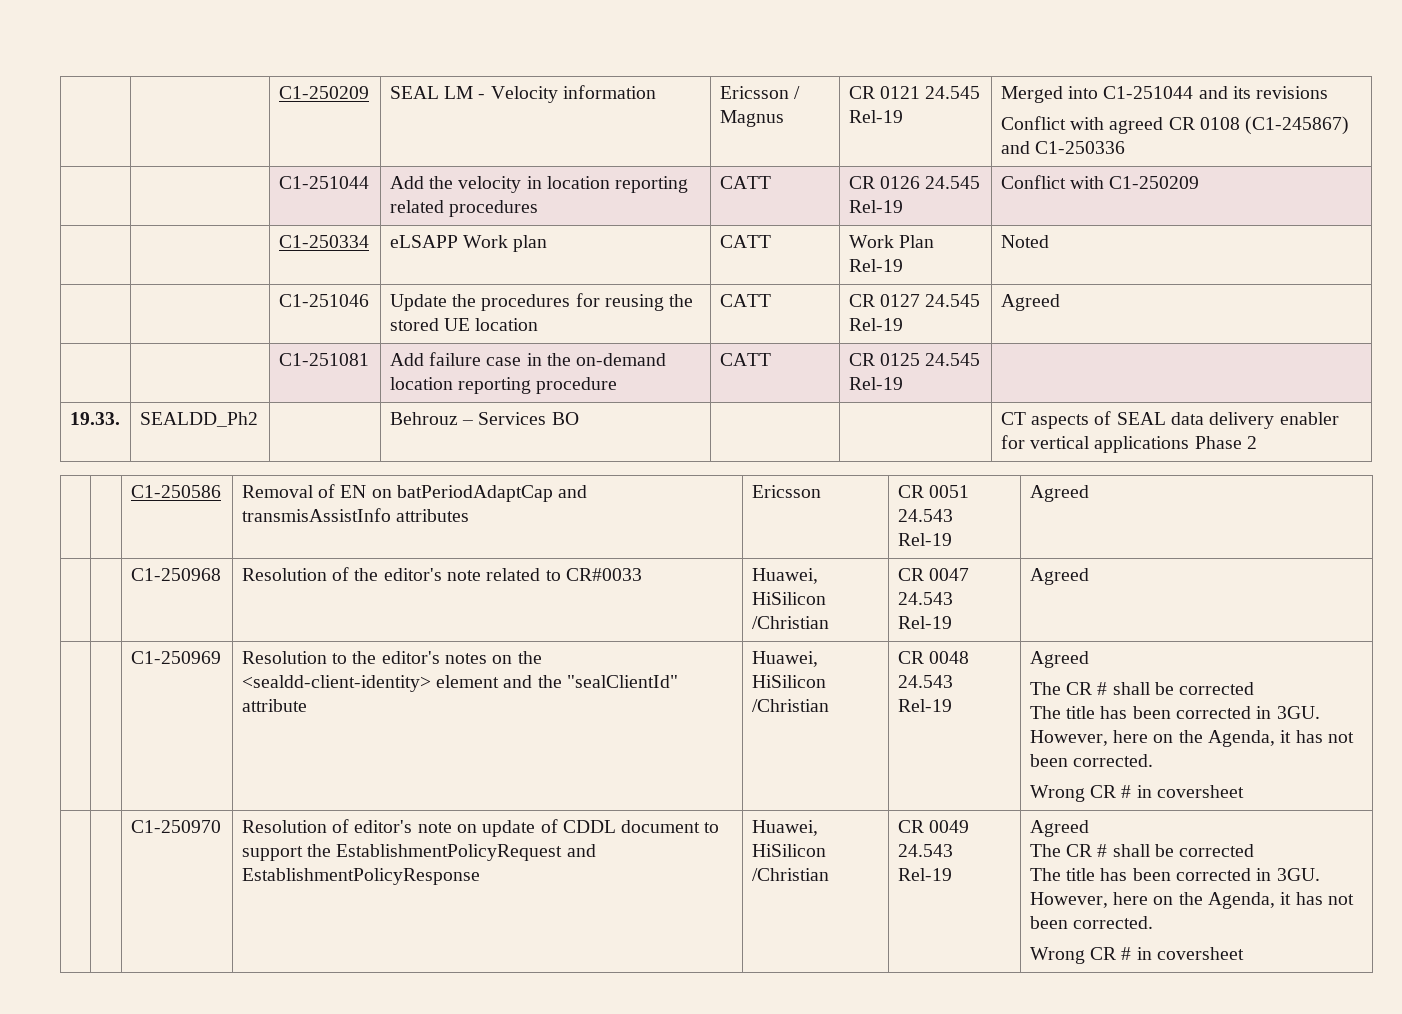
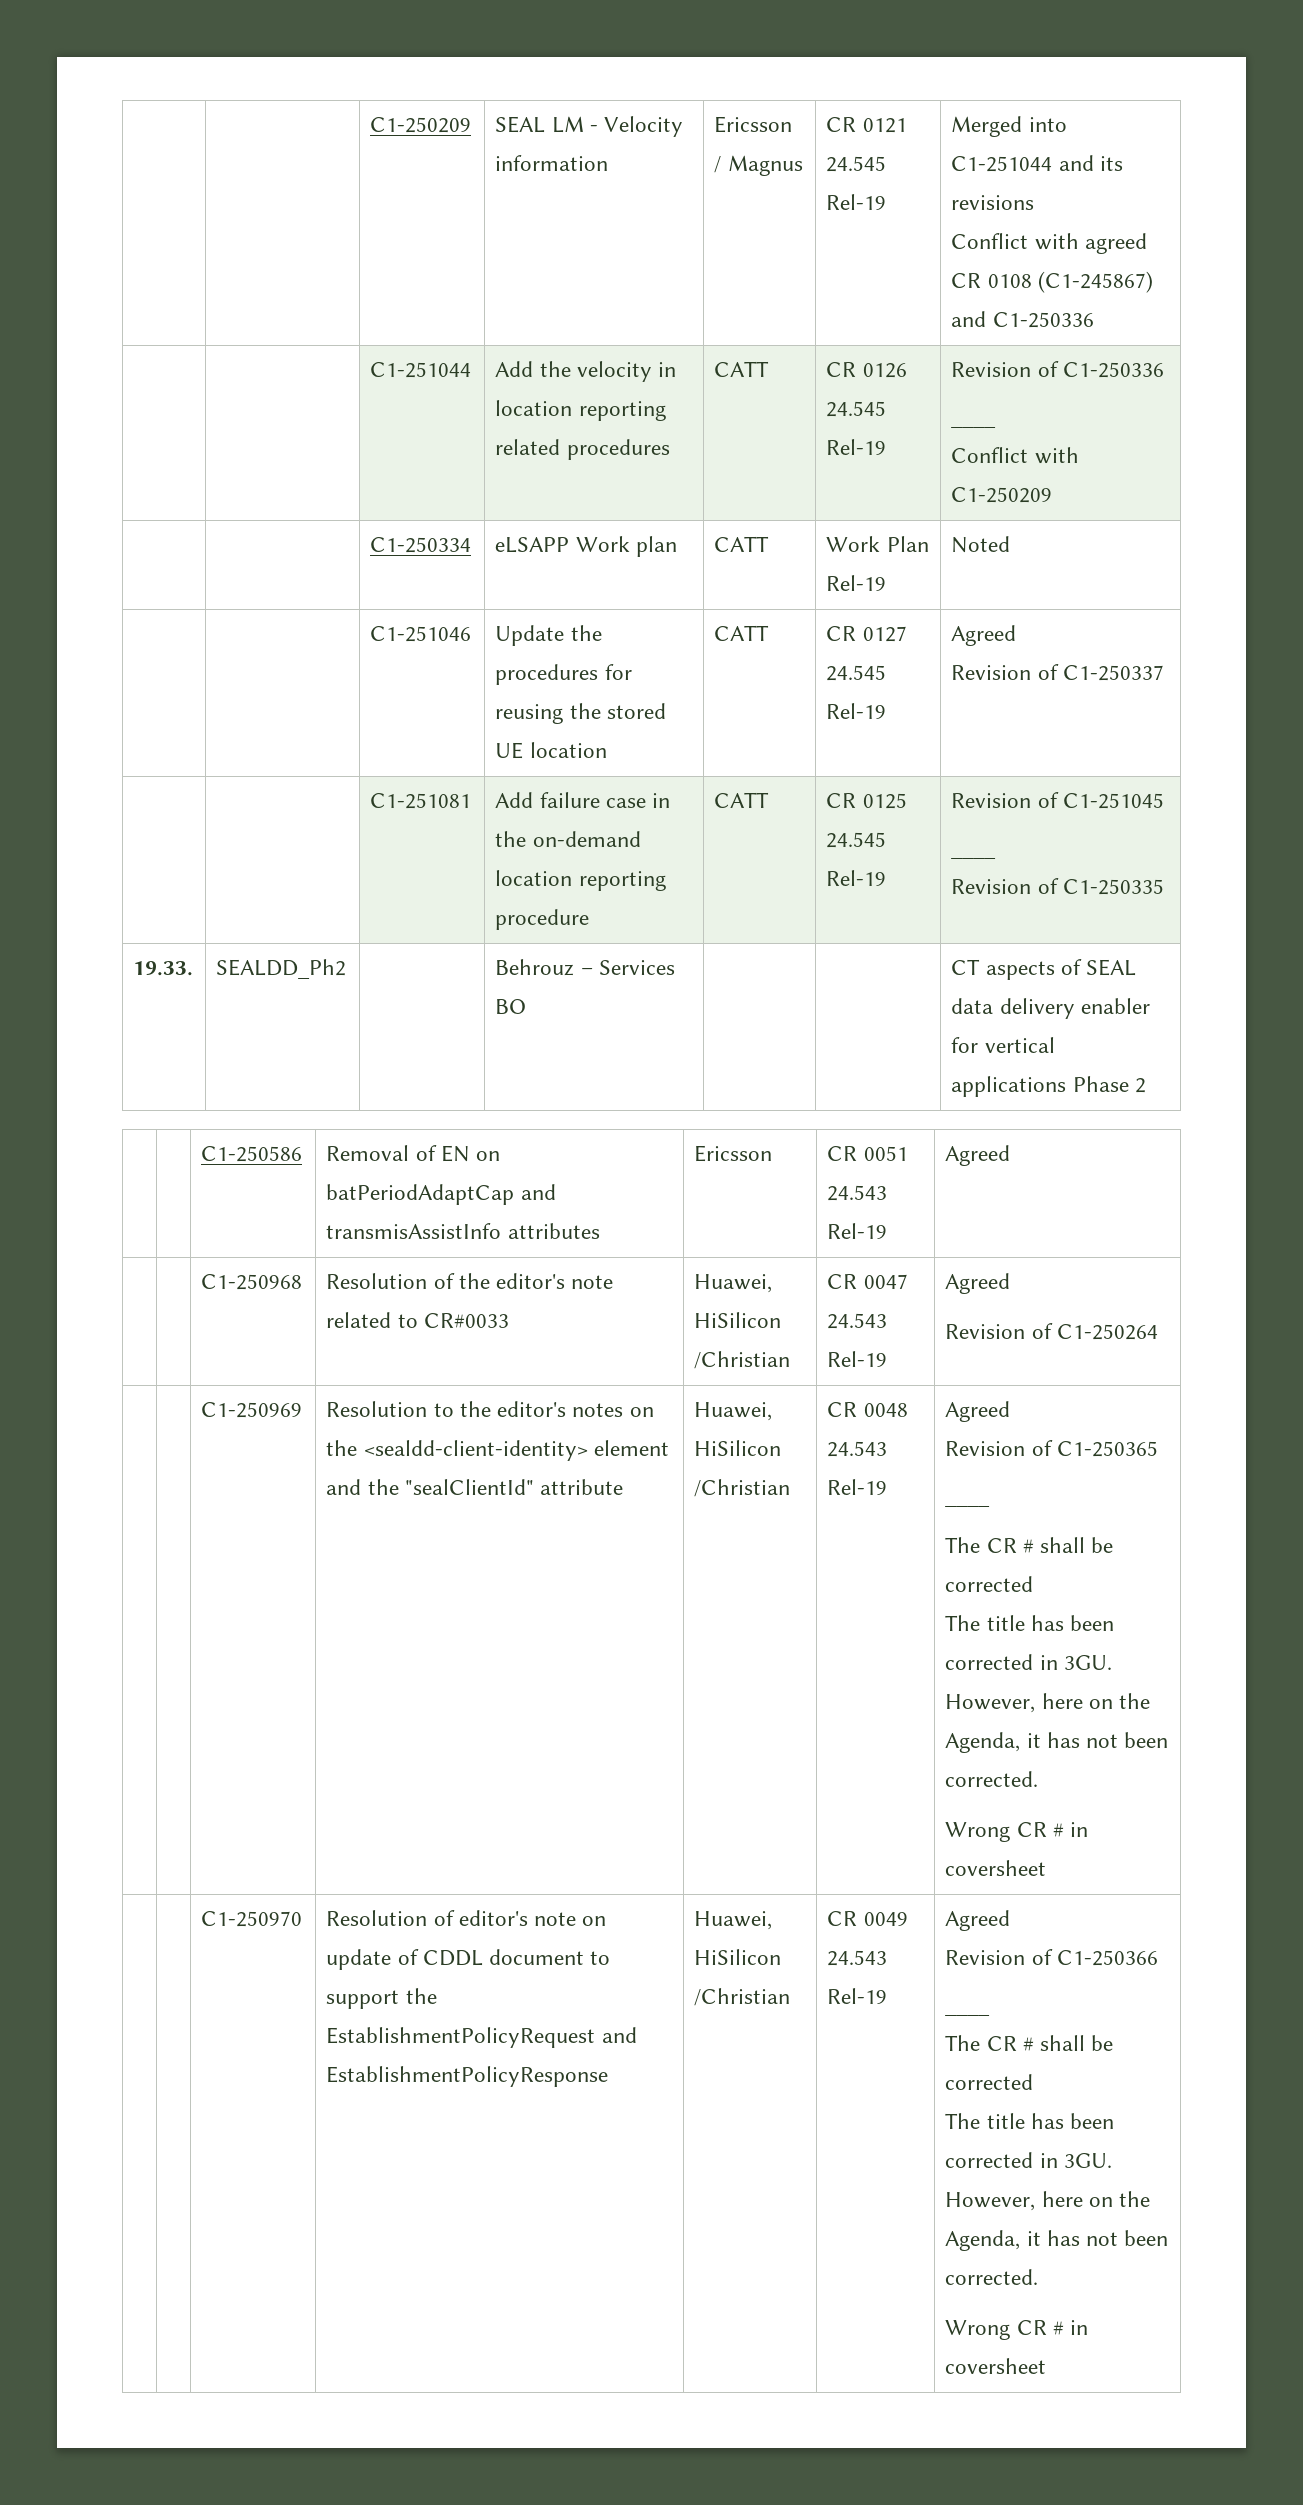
(903, 206) none -> [951,361,1164,378] [951,424,997,428] Revision of C1-250336 // ____ //
(1060, 302) none -> [951,664,1164,681] // Revision of C1-250337
(903, 383) none -> [951,792,1164,809] [951,855,997,859] [951,878,1164,895] Revision of C1-251045 // ____ // Revision of C1-250335
(1089, 576) none -> [945,1323,1158,1340] // Revision of C1-250264
(1089, 659) none -> [945,1440,1158,1457] [945,1503,991,1507] // Revision of C1-250365 // ____
(1089, 828) none -> [945,1949,1158,1966] [945,2012,991,2016] // Revision of C1-250366 // ____

